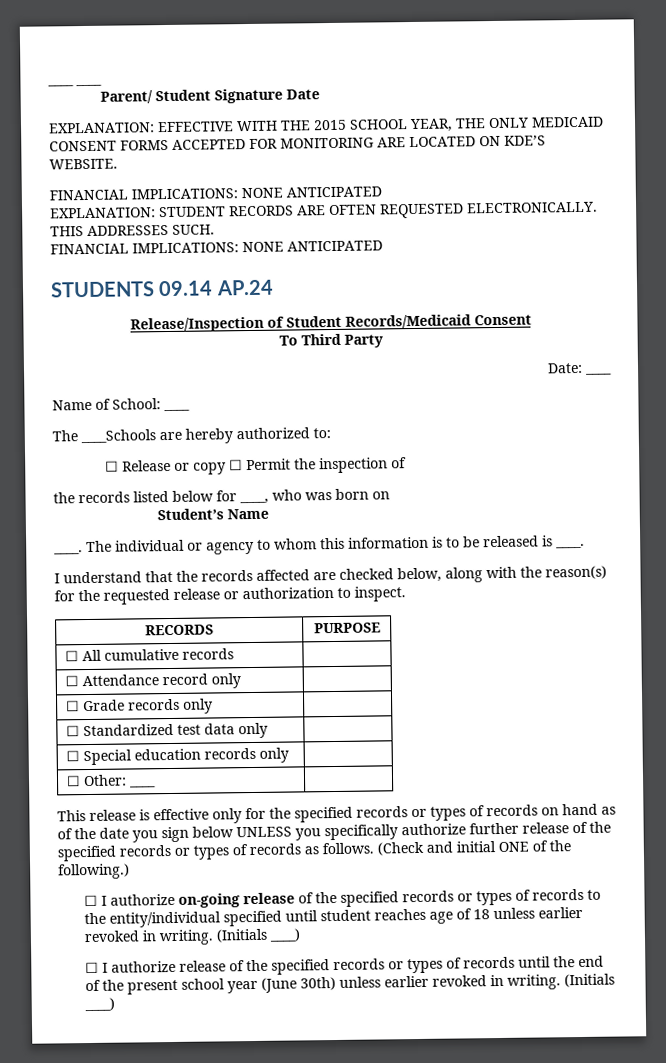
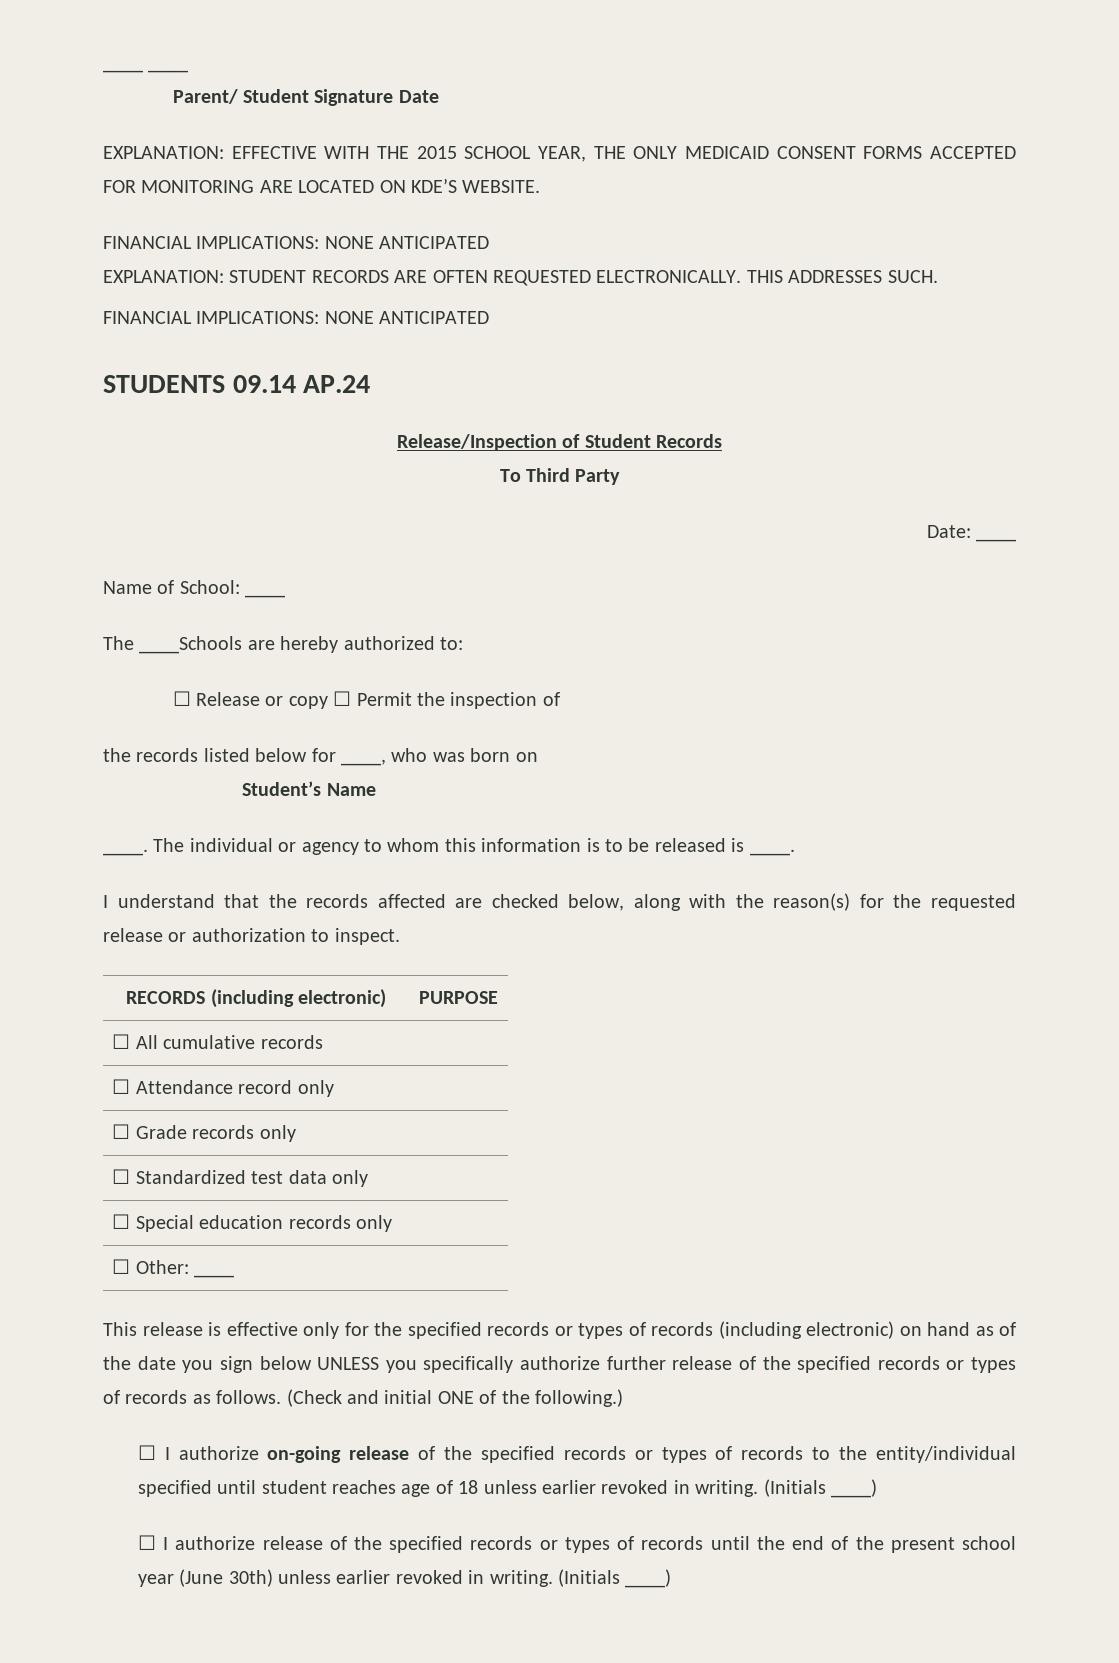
[344,314,532,329] Records/Medicaid Consent -> [656,434,723,448] Records
(214, 630) none -> [210,989,386,1008] (including electronic)
(538, 810) none -> [718,1321,894,1339] (including electronic)

